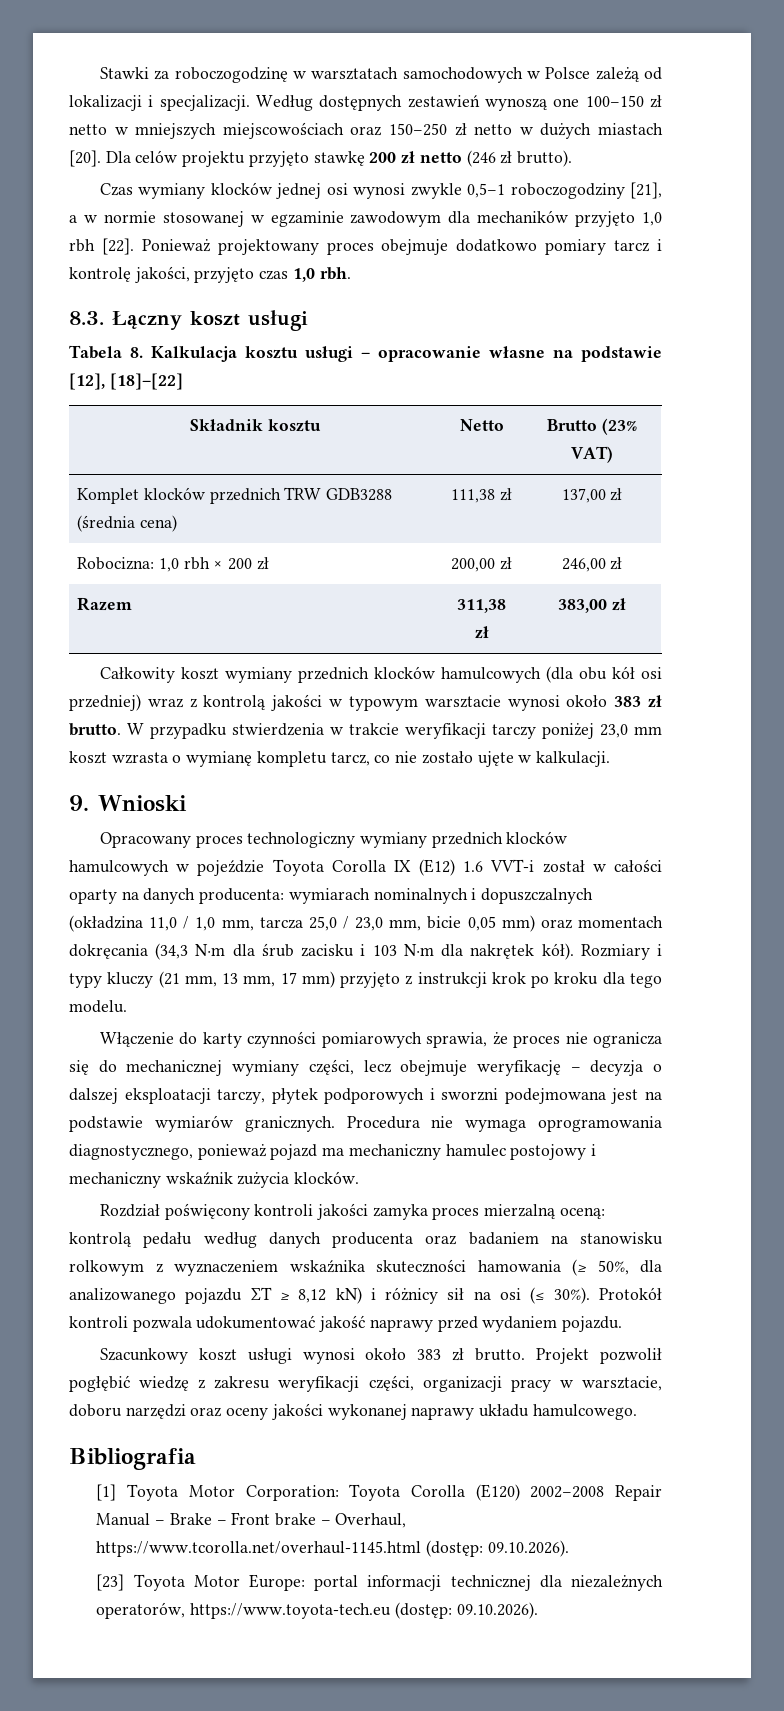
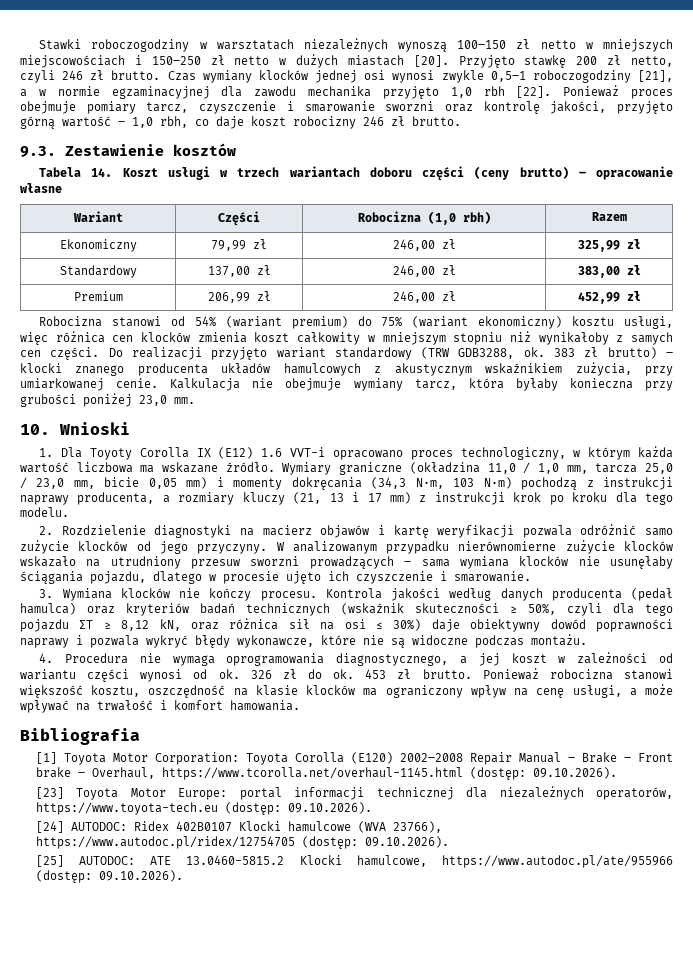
[154,67,662,83] [69,95,580,111] za roboczogodzinę w warsztatach samochodowych w Polsce zależą od lokalizacji i specjalizacji. Według dostępnych zestawień wynoszą one -> [91,38,448,52] roboczogodziny w warsztatach niezależnych wynoszą
[350,126,383,136] oraz -> [134,55,142,65] i
[105,150,572,167] Dla celów projektu przyjęto stawkę 200 zł netto (246 zł brutto). // -> [458,55,673,68] [20,70,161,83] Przyjęto stawkę 200 zł netto, czyli 246 zł brutto.
[162,210,569,227] stosowanej w egzaminie zawodowym dla mechaników -> [111,86,371,99] egzaminacyjnej dla zawodu mechanika
[217,239,319,255] projektowany -> (620, 91) none
[456,239,663,255] [69,266,351,283] [69,310,308,331] [69,345,662,362] [69,373,183,390] [190,419,321,432] [459,419,504,431] [547,418,637,435] [571,446,613,463] [77,487,393,504] [77,515,177,532] [451,488,512,503] [561,488,623,503] [77,557,269,572] [451,557,512,572] [561,557,623,572] [77,597,133,611] [457,599,506,613] [474,626,489,639] [558,598,626,613] [99,666,662,683] [69,694,662,711] [69,723,662,739] [69,751,610,767] [69,795,187,812] [99,831,568,848] [69,859,324,876] dodatkowo pomiary tarcz i kontrolę jakości, przyjęto czas 1,0 rbh. // 8.3. Łączny koszt usługi // Tabela 8. Kalkulacja kosztu usługi – opracowanie własne na podstawie [12], [18]–[22] // Składnik kosztu | Netto | Brutto (23% VAT) // Komplet klocków przednich TRW GDB3288 (średnia cena) | 111,38 zł | 137,00 zł // Robocizna: 1,0 rbh × 200 zł | 200,00 zł | 246,00 zł // Razem | 311,38 zł | 383,00 zł // Całkowity koszt wymiany przednich klocków hamulcowych (dla obu kół osi przedniej) wraz z kontrolą jakości w typowym warsztacie wynosi około 383 zł brutto. W przypadku stwierdzenia w trakcie weryfikacji tarczy poniżej 23,0 mm koszt wzrasta o wymianę kompletu tarcz, co nie zostało ujęte w kalkulacji. // 9. Wnioski // Opracowany proces technologiczny wymiany przednich klocków hamulcowych w pojeździe Toyota -> [86,101,673,114] [20,116,461,129] [20,143,236,157] [39,166,674,181] [20,183,62,193] [72,211,123,222] [218,211,260,226] [357,211,491,225] [591,212,627,221] [59,239,137,252] [211,239,267,251] [392,239,456,251] [577,239,641,252] [59,265,137,278] [207,265,271,277] [392,265,456,277] [577,265,641,278] [73,291,123,301] [207,291,271,303] [392,291,456,303] [577,291,641,304] [39,316,674,329] [20,331,673,345] [20,347,673,360] [20,362,673,376] [20,378,674,391] [20,393,195,407] [20,422,130,435] [39,447,132,460] pomiary tarcz, czyszczenie i smarowanie sworzni oraz kontrolę jakości, przyjęto górną wartość – 1,0 rbh, co daje koszt robocizny 246 zł brutto. // 9.3. Zestawienie kosztów // Tabela 14. Koszt usługi w trzech wariantach doboru części (ceny brutto) – opracowanie własne // Wariant | Części | Robocizna (1,0 rbh) | Razem // Ekonomiczny | 79,99 zł | 246,00 zł | 325,99 zł // Standardowy | 137,00 zł | 246,00 zł | 383,00 zł // Premium | 206,99 zł | 246,00 zł | 452,99 zł // Robocizna stanowi od 54% (wariant premium) do 75% (wariant ekonomiczny) kosztu usługi, więc różnica cen klocków zmienia koszt całkowity w mniejszym stopniu niż wynikałoby z samych cen części. Do realizacji przyjęto wariant standardowy (TRW GDB3288, ok. 383 zł brutto) – klocki znanego producenta układów hamulcowych z akustycznym wskaźnikiem zużycia, przy umiarkowanej cenie. Kalkulacja nie obejmuje wymiany tarcz, która byłaby konieczna przy grubości poniżej 23,0 mm. // 10. Wnioski // 1. Dla Toyoty
[542,859,662,873] [69,888,594,904] został w całości oparty na danych producenta: wymiarach nominalnych i dopuszczalnych -> [332,446,674,460] [20,462,403,475] opracowano proces technologiczny, w którym każda wartość liczbowa ma wskazane źródło. Wymiary graniczne
[540,916,664,929] [69,943,662,960] [69,971,276,988] oraz momentach dokręcania (34,3 N·m dla śrub zacisku i 103 N·m dla nakrętek kół). Rozmiary i typy kluczy (21 mm, 13 mm, -> [216,477,673,490] [20,492,360,505] i momenty dokręcania (34,3 N·m, 103 N·m) pochodzą z instrukcji naprawy producenta, a rozmiary kluczy (21, 13 i
[340,972,401,988] przyjęto -> (411, 498) none
[99,1031,662,1048] [69,1059,662,1076] [69,1088,662,1104] [69,1115,335,1132] Włączenie do karty czynności pomiarowych sprawia, że proces nie ogranicza się do mechanicznej wymiany części, lecz obejmuje weryfikację – decyzja o dalszej eksploatacji tarczy, płytek podporowych i sworzni podejmowana jest na podstawie wymiarów granicznych. -> [39,524,673,538] [20,540,673,554] [20,556,674,569] [20,571,531,584] [39,588,674,601] [20,603,673,616] [20,618,673,632] [20,634,587,648] [39,653,54,663] 2. Rozdzielenie diagnostyki na macierz objawów i kartę weryfikacji pozwala odróżnić samo zużycie klocków od jego przyczyny. W analizowanym przypadku nierównomierne zużycie klocków wskazało na utrudniony przesuw sworzni prowadzących – sama wymiana klocków nie usunęłaby ściągania pojazdu, dlatego w procesie ujęto ich czyszczenie i smarowanie. // 3. Wymiana klocków nie kończy procesu. Kontrola jakości według danych producenta (pedał hamulca) oraz kryteriów badań technicznych (wskaźnik skuteczności ≥ 50%, czyli dla tego pojazdu ΣT ≥ 8,12 kN, oraz różnica sił na osi ≤ 30%) daje obiektywny dowód poprawności naprawy i pozwala wykryć błędy wykonawcze, które nie są widoczne podczas montażu. // 4.
[197,1144,597,1160] [69,1171,360,1188] [99,1203,605,1220] [69,1232,663,1248] [69,1259,662,1276] [69,1287,663,1304] [69,1315,623,1332] [99,1348,662,1364] [69,1375,662,1392] [69,1403,637,1420] ponieważ pojazd ma mechaniczny hamulec postojowy i mechaniczny wskaźnik zużycia klocków. // Rozdział poświęcony kontroli jakości zamyka proces mierzalną oceną: kontrolą pedału według danych producenta oraz badaniem na stanowisku rolkowym z wyznaczeniem wskaźnika skuteczności hamowania (≥ 50%, dla analizowanego pojazdu ΣT ≥ 8,12 kN) i różnicy sił na osi (≤ 30%). Protokół kontroli pozwala udokumentować jakość naprawy przed wydaniem pojazdu. // Szacunkowy koszt usługi wynosi około 383 zł brutto. Projekt pozwolił pogłębić wiedzę z zakresu weryfikacji części, organizacji pracy w warsztacie, doboru narzędzi oraz oceny jakości wykonanej naprawy układu hamulcowego. -> [460,652,673,666] [20,668,673,682] [20,684,674,698] [20,700,300,713] a jej koszt w zależności od wariantu części wynosi od ok. 326 zł do ok. 453 zł brutto. Ponieważ robocizna stanowi większość kosztu, oszczędność na klasie klocków ma ograniczony wpływ na cenę usługi, a może wpływać na trwałość i komfort hamowania.
(538, 1610) none -> [35,821,442,833] [35,836,449,849] [35,855,673,868] [35,870,183,883] // [24] AUTODOC: Ridex 402B0107 Klocki hamulcowe (WVA 23766), https://www.autodoc.pl/ridex/12754705 (dostęp: 09.10.2026). // [25] AUTODOC: ATE 13.0460-5815.2 Klocki hamulcowe, https://www.autodoc.pl/ate/955966 (dostęp: 09.10.2026).

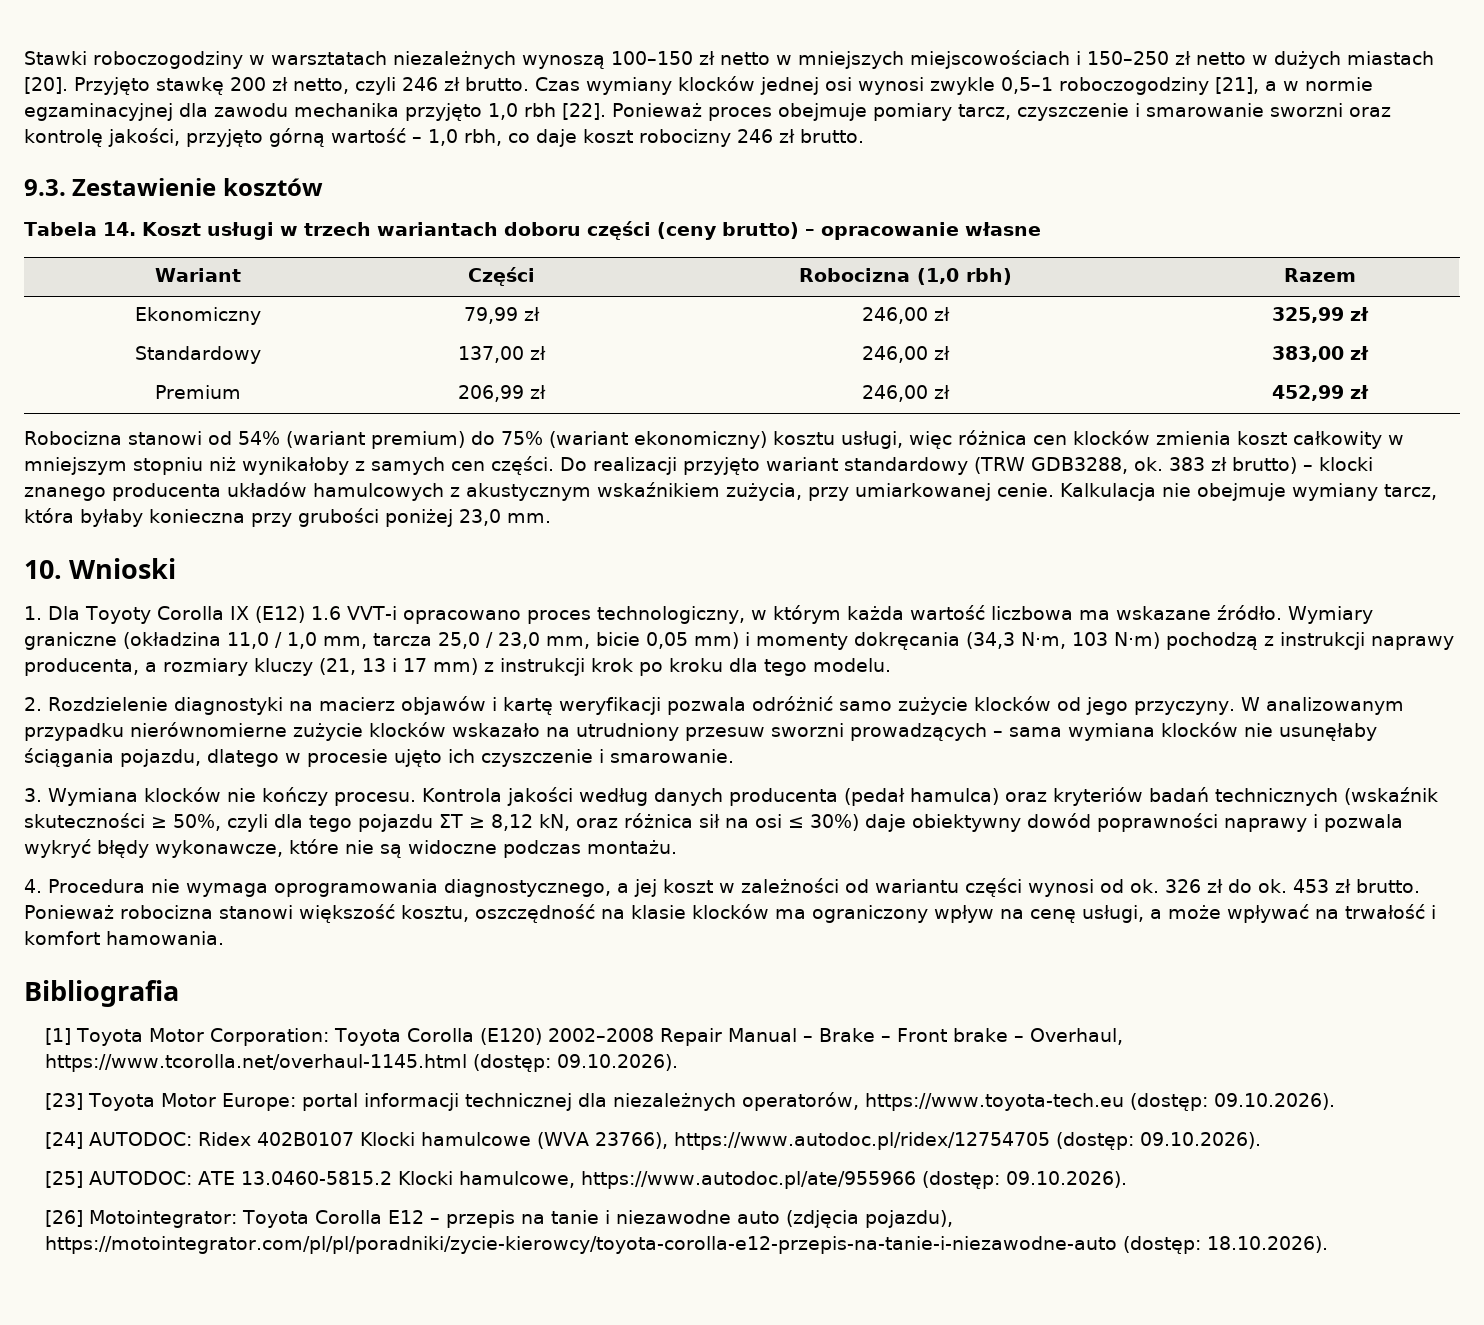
(183, 876) none -> [45,1210,954,1228] [45,1236,1329,1254] // [26] Motointegrator: Toyota Corolla E12 – przepis na tanie i niezawodne auto (zdjęcia pojazdu), https://motointegrator.com/pl/pl/poradniki/zycie-kierowcy/toyota-corolla-e12-przepis-na-tanie-i-niezawodne-auto (dostęp: 18.10.2026).

